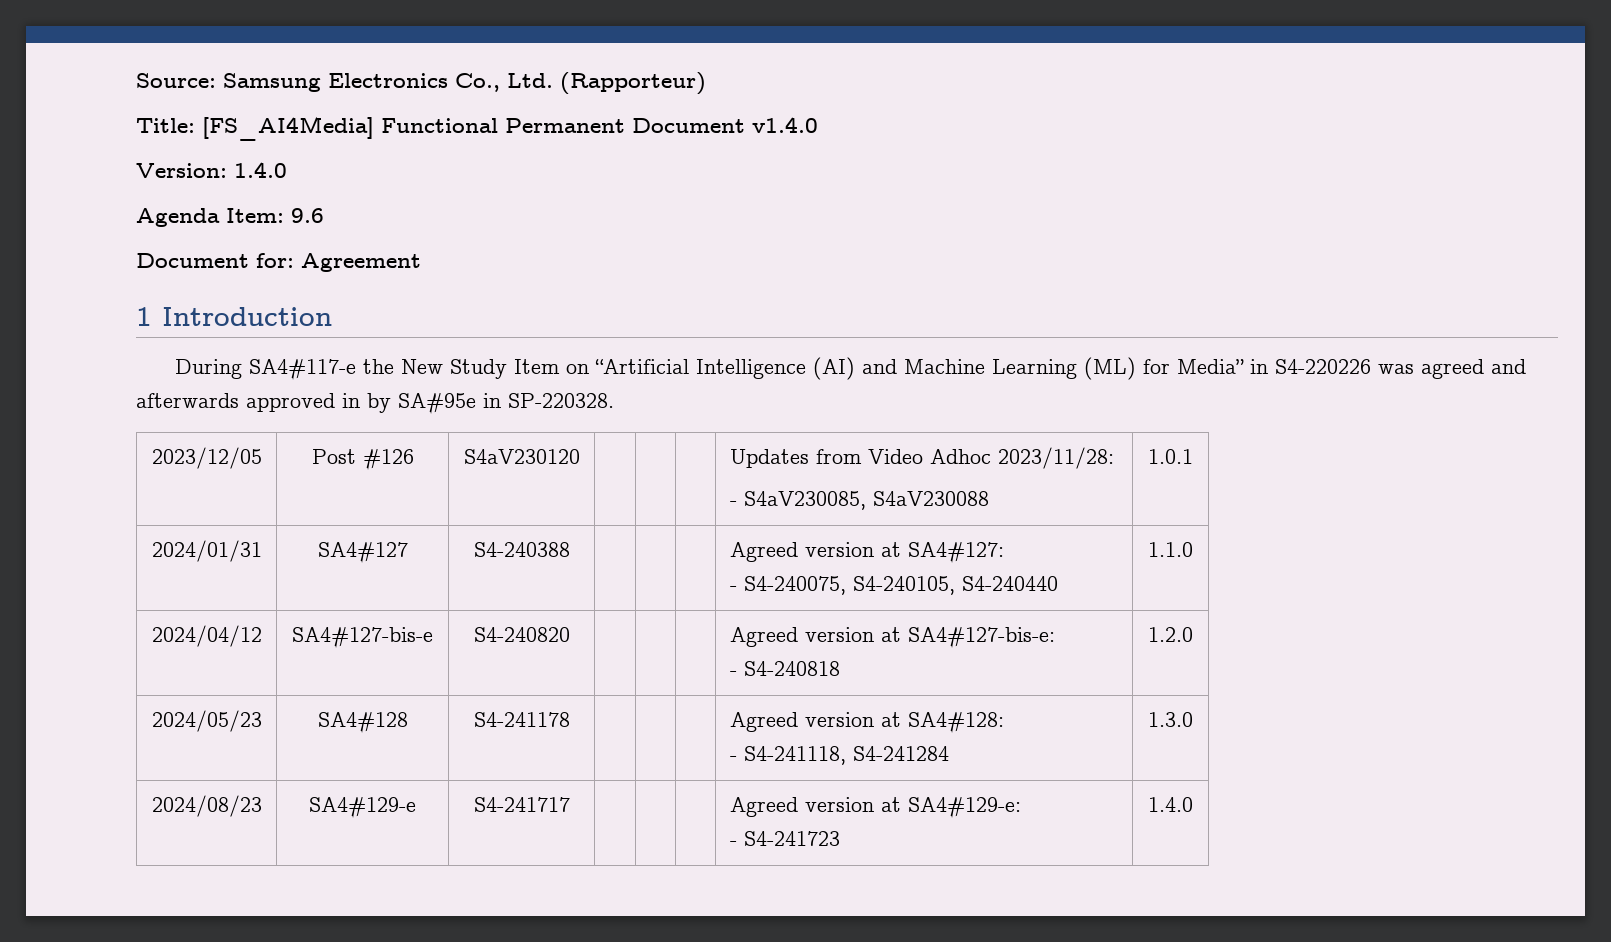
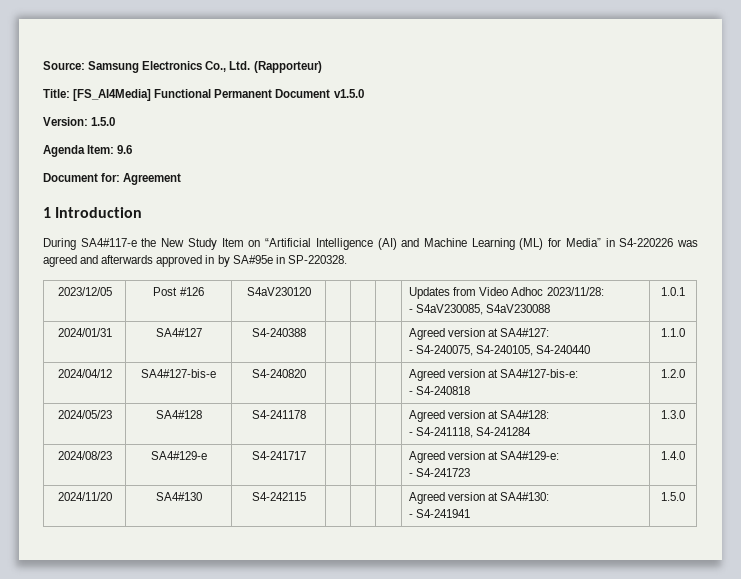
[752,117,818,133] v1.4.0 -> [333,89,364,98] v1.5.0
[234,162,287,178] 1.4.0 -> [91,117,116,126] 1.5.0
(1193, 804) none -> [57,492,112,501] [155,492,202,501] [251,492,306,501] [409,492,550,504] [409,509,471,518] [661,492,685,501] // 2024/11/20 | SA4#130 | S4-242115 | | | | Agreed version at SA4#130: // - S4-241941 | 1.5.0

